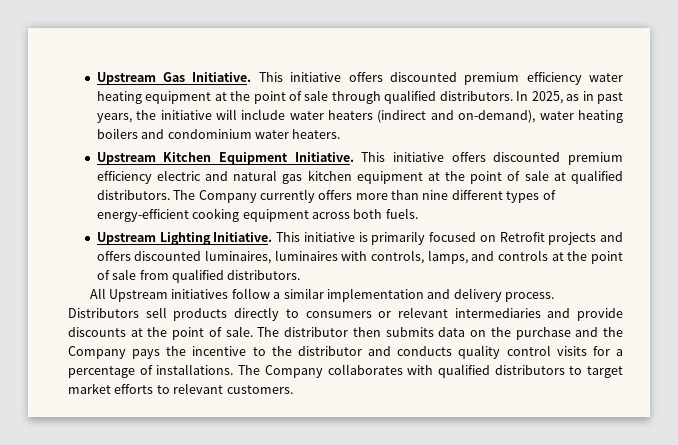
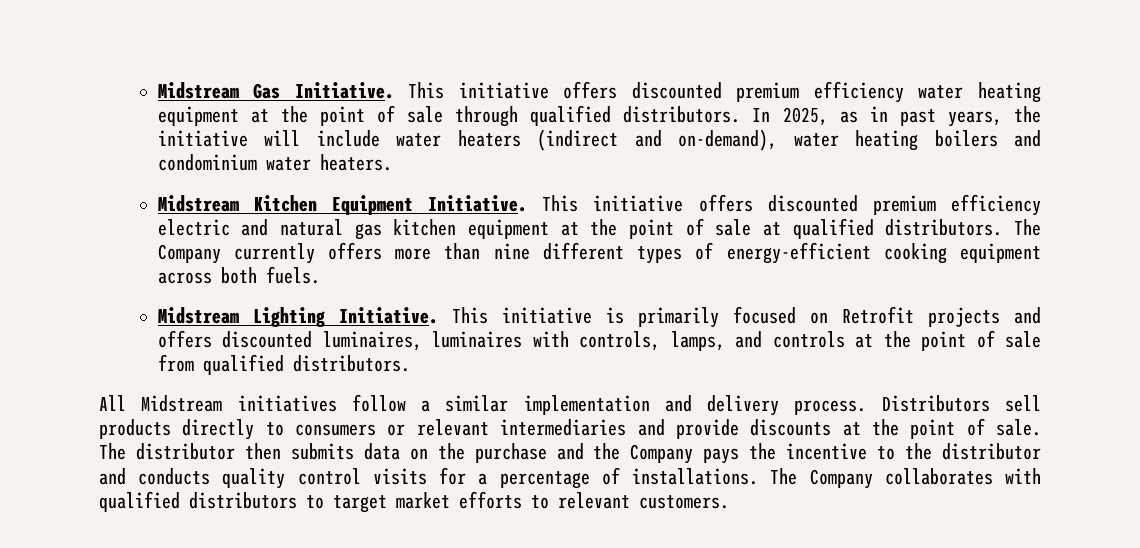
[96,72,156,85] Upstream -> [157,82,239,99] Midstream
[96,152,156,165] Upstream -> [157,195,239,212] Midstream
[96,232,156,245] Upstream -> [157,307,239,324] Midstream
[109,289,169,302] Upstream -> [141,395,223,412] Midstream

